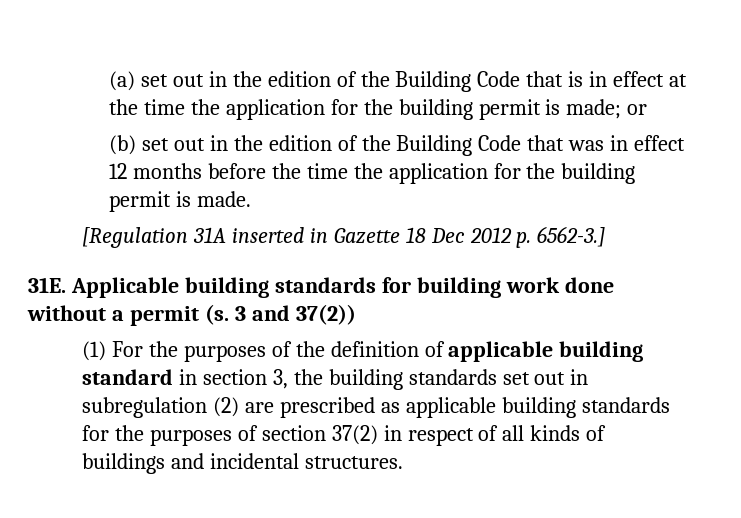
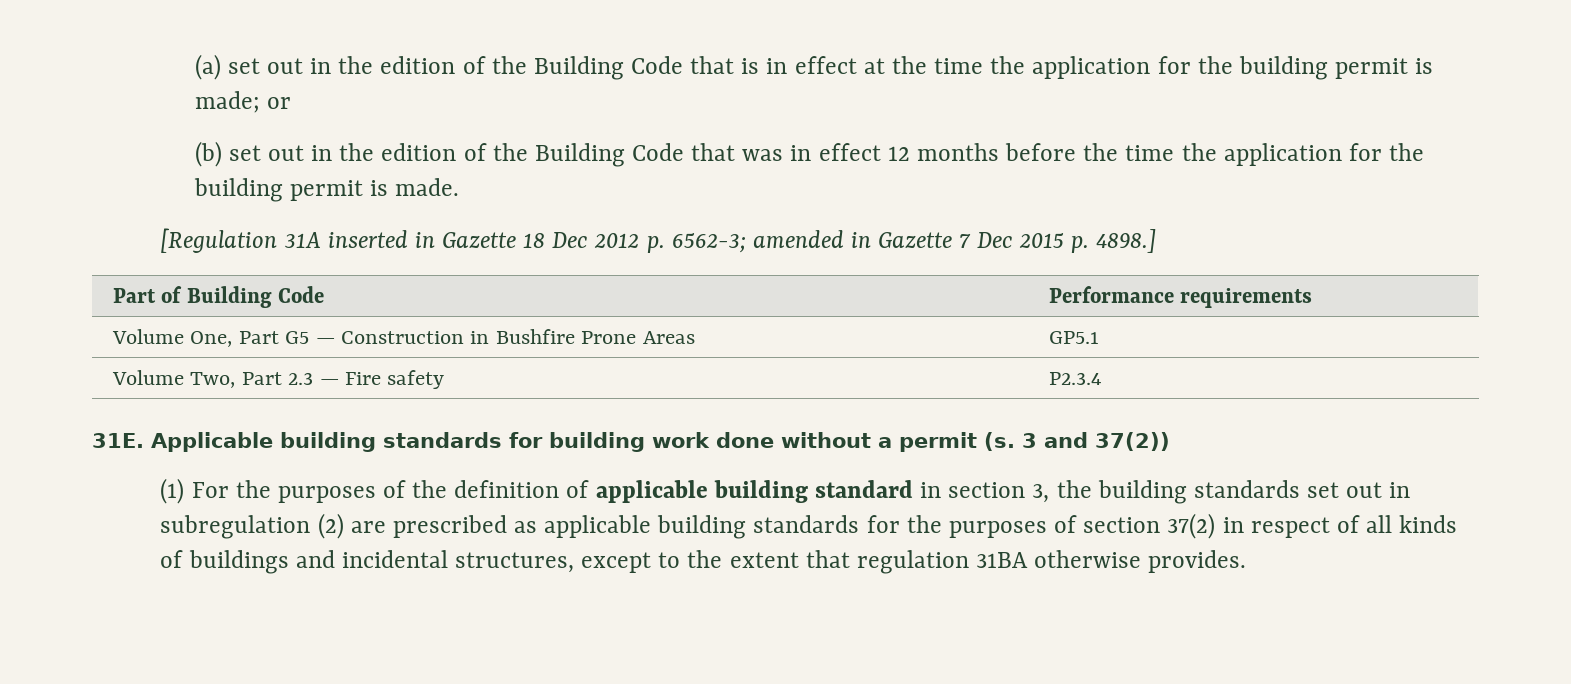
[537,226,606,247] 6562-3.] -> [671,229,1157,253] [112,286,325,308] [1048,286,1313,308] [111,329,695,347] [1048,331,1099,344] [111,370,445,389] [1048,372,1102,385] 6562-3; amended in Gazette 7 Dec 2015 p. 4898.] // Part of Building Code | Performance requirements // Volume One, Part G5 — Construction in Bushfire Prone Areas | GP5.1 // Volume Two, Part 2.3 — Fire safety | P2.3.4
[304,456,403,469] structures. -> [455,550,1247,574] structures, except to the extent that regulation 31BA otherwise provides.

